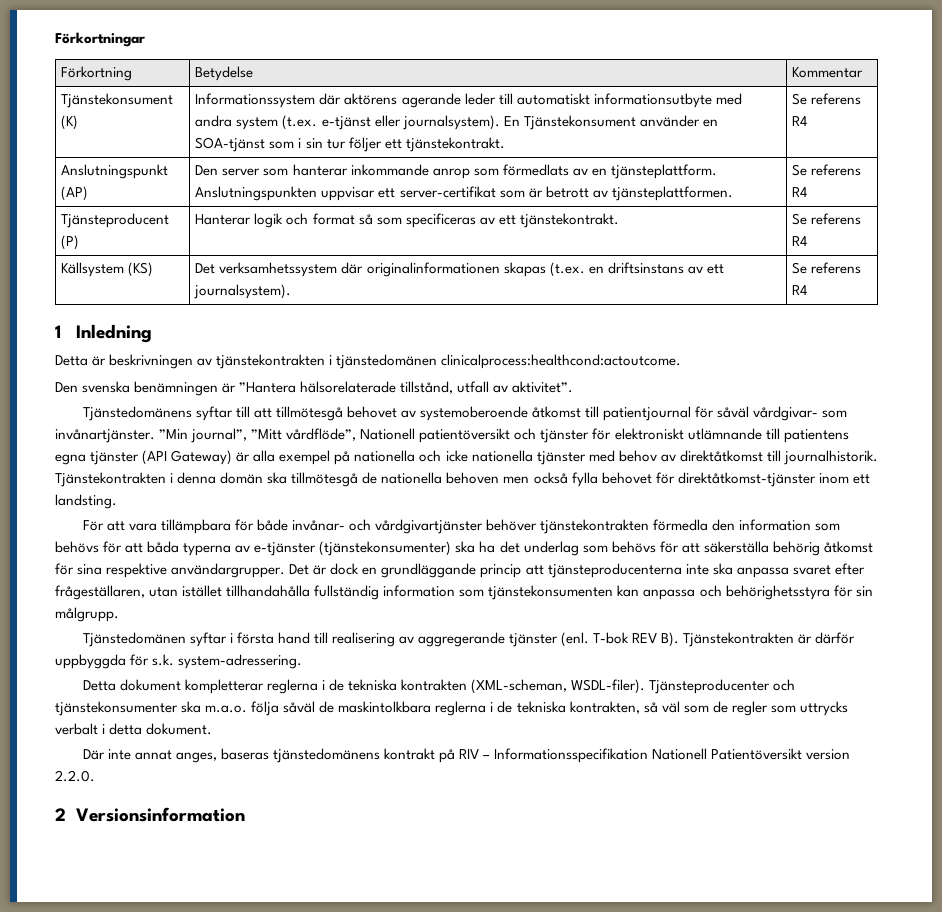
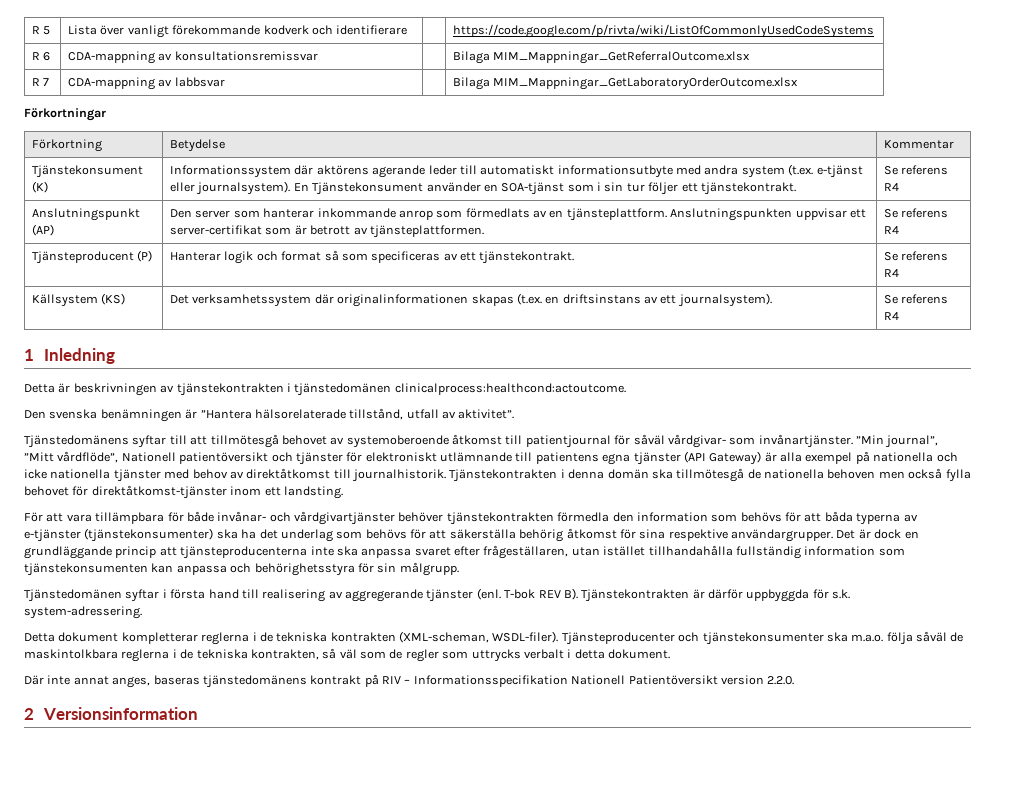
(55, 39) none -> [32,26,51,35] [68,25,408,38] [453,24,875,38] [32,52,51,61] [68,51,318,64] [453,51,751,64] [32,78,50,86] [68,77,225,90] [453,77,799,90] R 5 | Lista över vanligt förekommande kodverk och identifierare | | https://code.google.com/p/rivta/wiki/ListOfCommonlyUsedCodeSystems // R 6 | CDA-mappning av konsultationsremissvar | | Bilaga MIM_Mappningar_GetReferralOutcome.xlsx // R 7 | CDA-mappning av labbsvar | | Bilaga MIM_Mappningar_GetLaboratoryOrderOutcome.xlsx //

